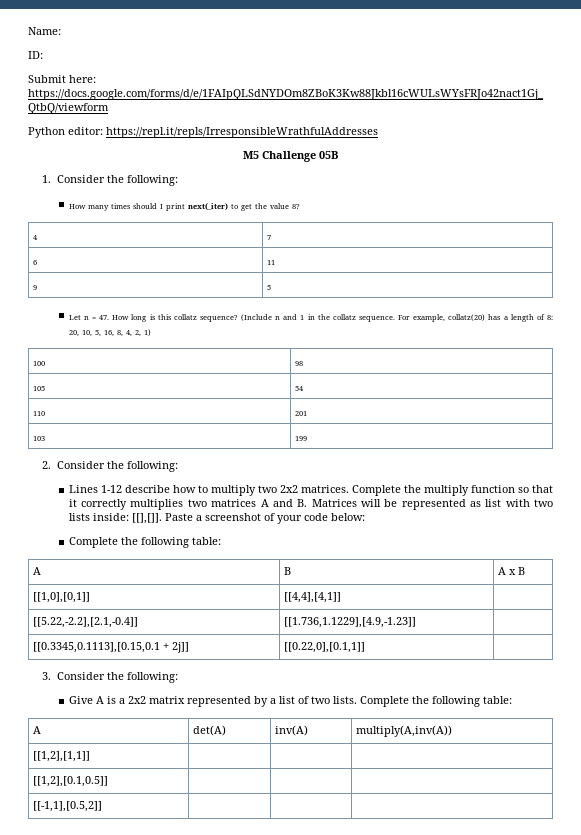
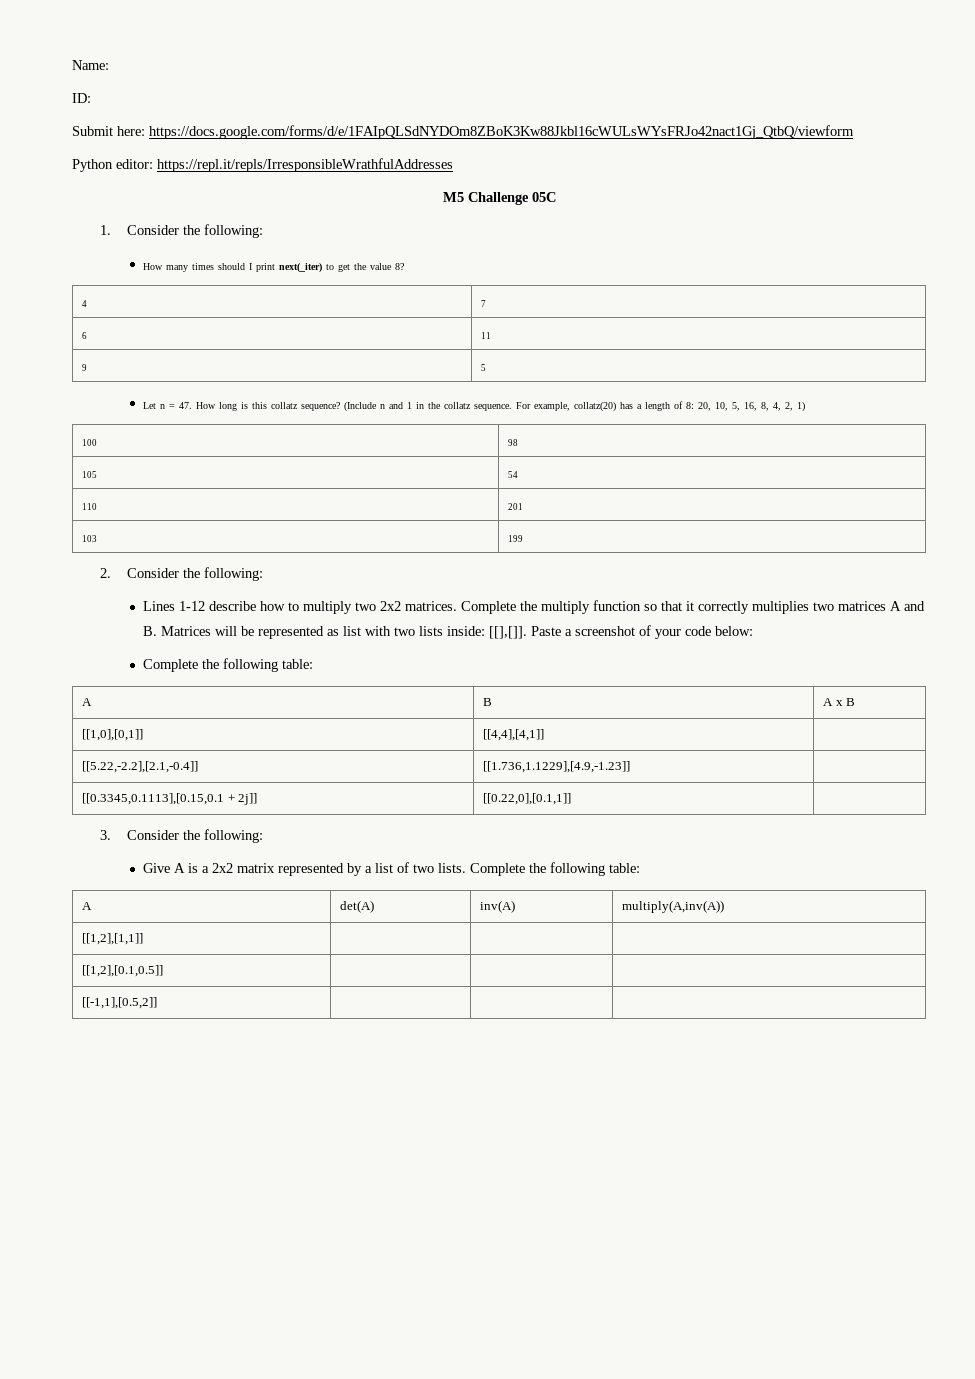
[319,151,338,159] 05B -> [531,192,556,202] 05C

